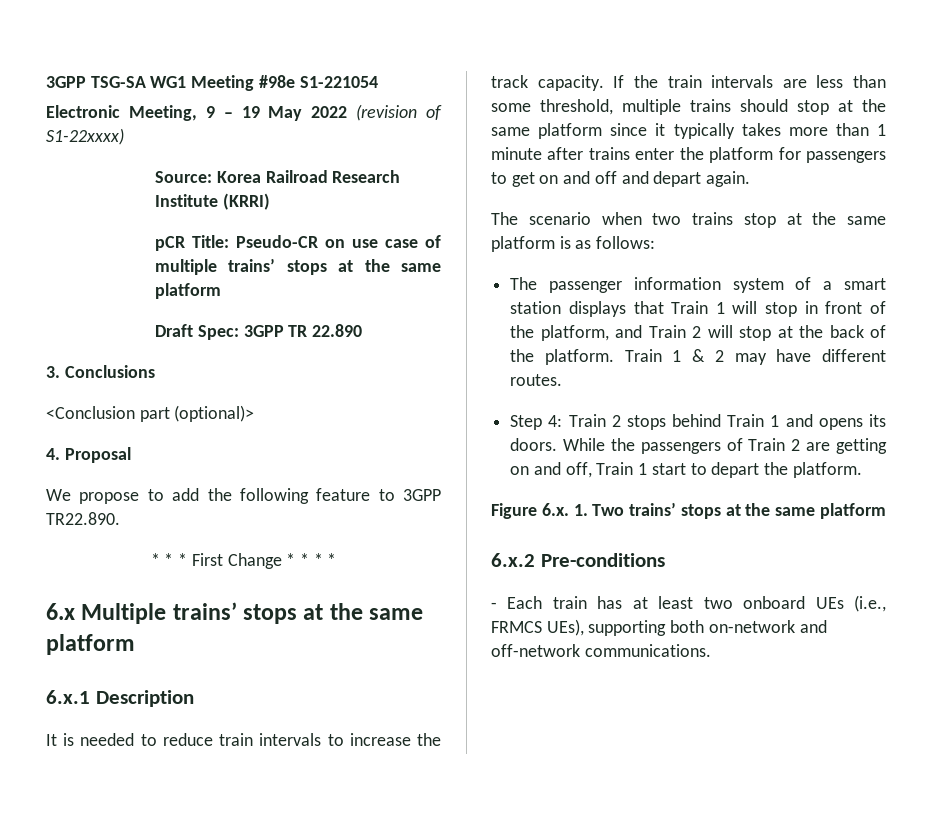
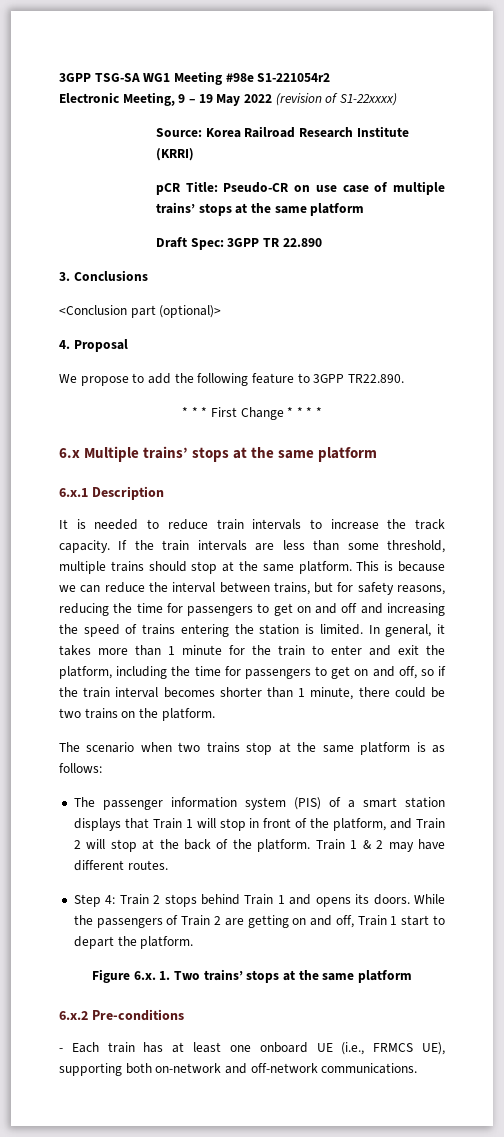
[299,76,378,88] S1-221054 -> [257,73,331,82] S1-221054r2
[538,123,886,139] [491,147,774,163] platform since it typically takes more than 1 minute after trains enter the platform -> [298,561,446,574] [59,582,445,595] [59,603,163,616] platform. This is because we can reduce the interval between trains, but for safety reasons, reducing the time
[653,171,751,187] depart again. -> [387,603,445,616] [59,624,445,637] [59,645,445,656] [59,666,447,679] [59,687,445,700] [59,708,215,721] increasing the speed of trains entering the station is limited. In general, it takes more than 1 minute for the train to enter and exit the platform, including the time for passengers to get on and off, so if the train interval becomes shorter than 1 minute, there could be two trains on the platform.
(784, 285) none -> [293,797,321,810] (PIS)
[703,596,844,609] two onboard UEs -> [229,1042,333,1053] one onboard UE
[546,619,584,636] UEs), -> [421,1042,445,1055] UE),

